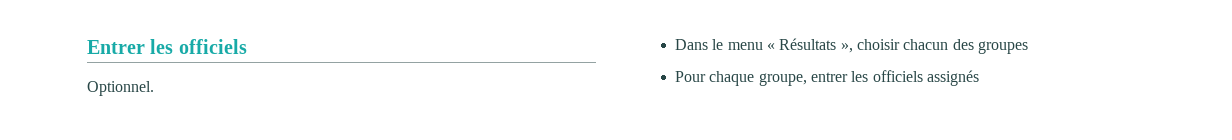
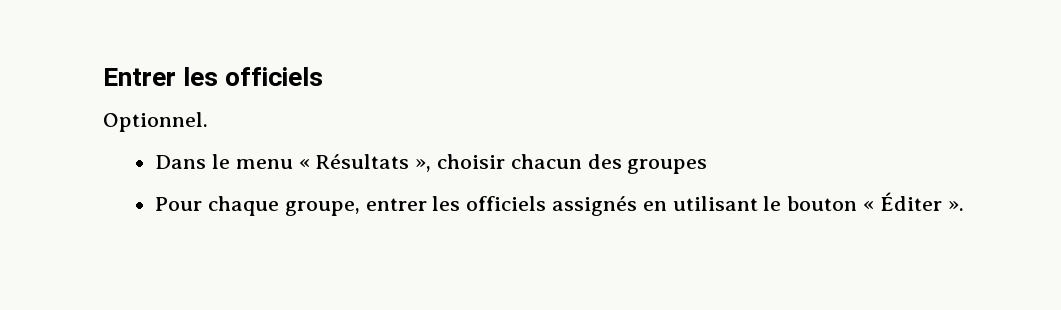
(979, 78) none -> [642,192,964,211] en utilisant le bouton « Éditer ».

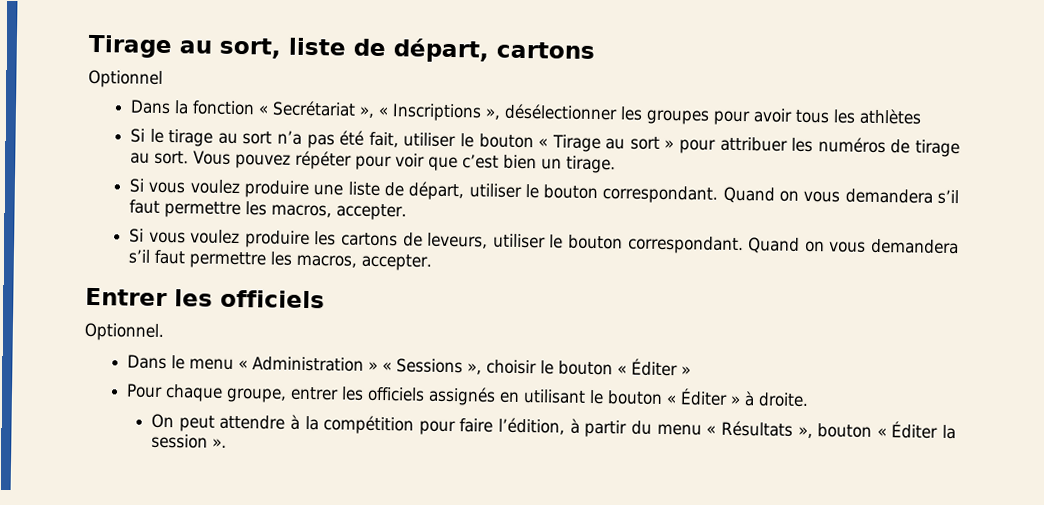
(103, 77) none -> [88,34,595,63] [88,69,163,88] [130,99,923,126] [130,128,960,158] [130,150,617,174] [129,178,960,205] [129,199,408,221] [129,228,959,255] [128,249,433,271] Tirage au sort, liste de départ, cartons // Optionnel // Dans la fonction « Secrétariat », « Inscriptions », désélectionner les groupes pour avoir tous les athlètes // Si le tirage au sort n’a pas été fait, utiliser le bouton « Tirage au sort » pour attribuer les numéros de tirage au sort. Vous pouvez répéter pour voir que c’est bien un tirage. // Si vous voulez produire une liste de départ, utiliser le bouton correspondant. Quand on vous demandera s’il faut permettre les macros, accepter. // Si vous voulez produire les cartons de leveurs, utiliser le bouton correspondant. Quand on vous demandera s’il faut permettre les macros, accepter. //
[315,154,708,174] Résultats », choisir chacun des groupes -> [252,356,692,377] Administration » « Sessions », choisir le bouton « Éditer »
(942, 201) none -> [730,391,810,408] [151,413,957,440] [151,433,209,449] » à droite. // On peut attendre à la compétition pour faire l’édition, à partir du menu « Résultats », bouton « Éditer la session

